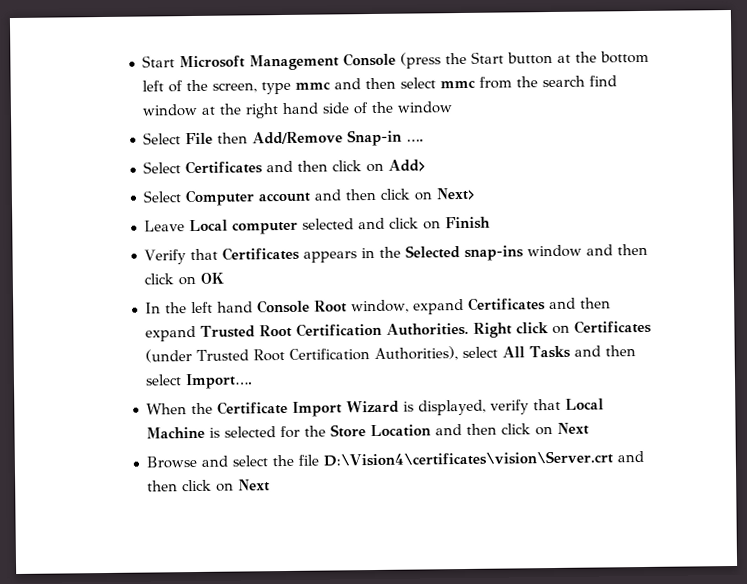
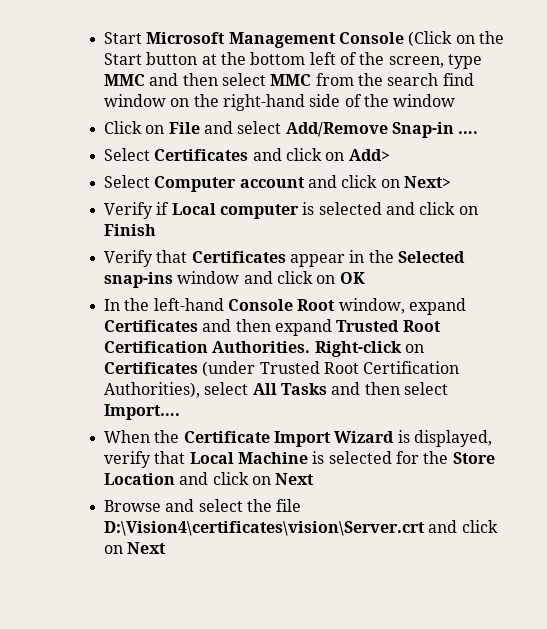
[400,52,442,69] (press -> [408,31,475,47] (Click on
[295,77,477,90] mmc and then select mmc -> [103,73,312,86] MMC and then select MMC
[201,102,320,119] at the right hand -> [170,94,305,111] on the right-hand
[143,132,249,145] Select File then -> [103,121,282,134] Click on File and select
[297,160,329,172] then -> (282, 154) none
[345,188,377,201] then -> (337, 181) none
[144,220,186,232] Leave -> [103,202,170,219] Verify if
(299, 228) none -> [302,202,315,215] is
[303,251,358,263] appears -> [289,254,345,267] appear
[617,243,649,256] then -> (273, 277) none
[191,301,254,314] left hand -> [153,298,224,311] left-hand
[473,322,550,338] Right click -> [314,341,402,357] Right-click
[466,423,498,435] then -> (209, 478) none
[147,480,179,492] then -> (458, 526) none

